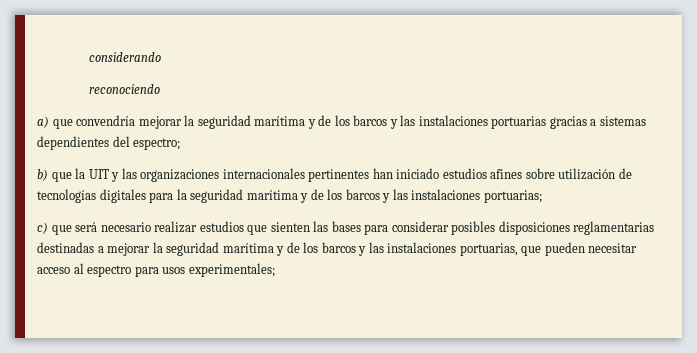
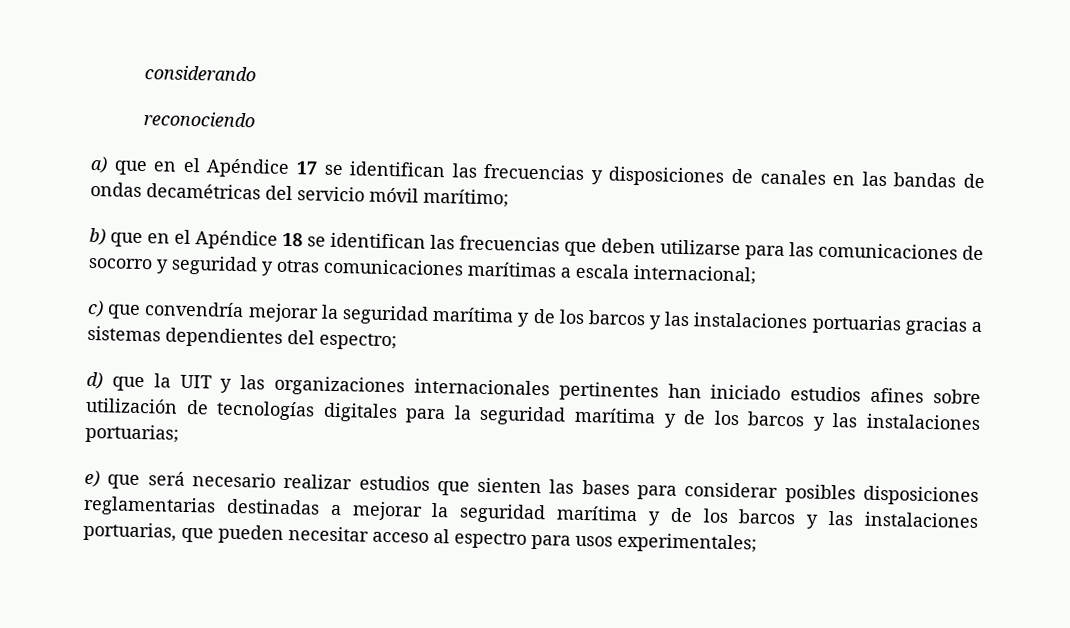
(73, 124) none -> [153,157,986,189] [90,181,509,208] [89,227,984,261] [88,255,756,285] [87,299,142,320] en el Apéndice 17 se identifican las frecuencias y disposiciones de canales en las bandas de ondas decamétricas del servicio móvil marítimo; // b) que en el Apéndice 18 se identifican las frecuencias que deben utilizarse para las comunicaciones de socorro y seguridad y otras comunicaciones marítimas a escala internacional; // c) que
[37,169,48,181] b) -> [86,371,103,390] d)
[37,222,48,234] c) -> [84,469,100,488] e)

